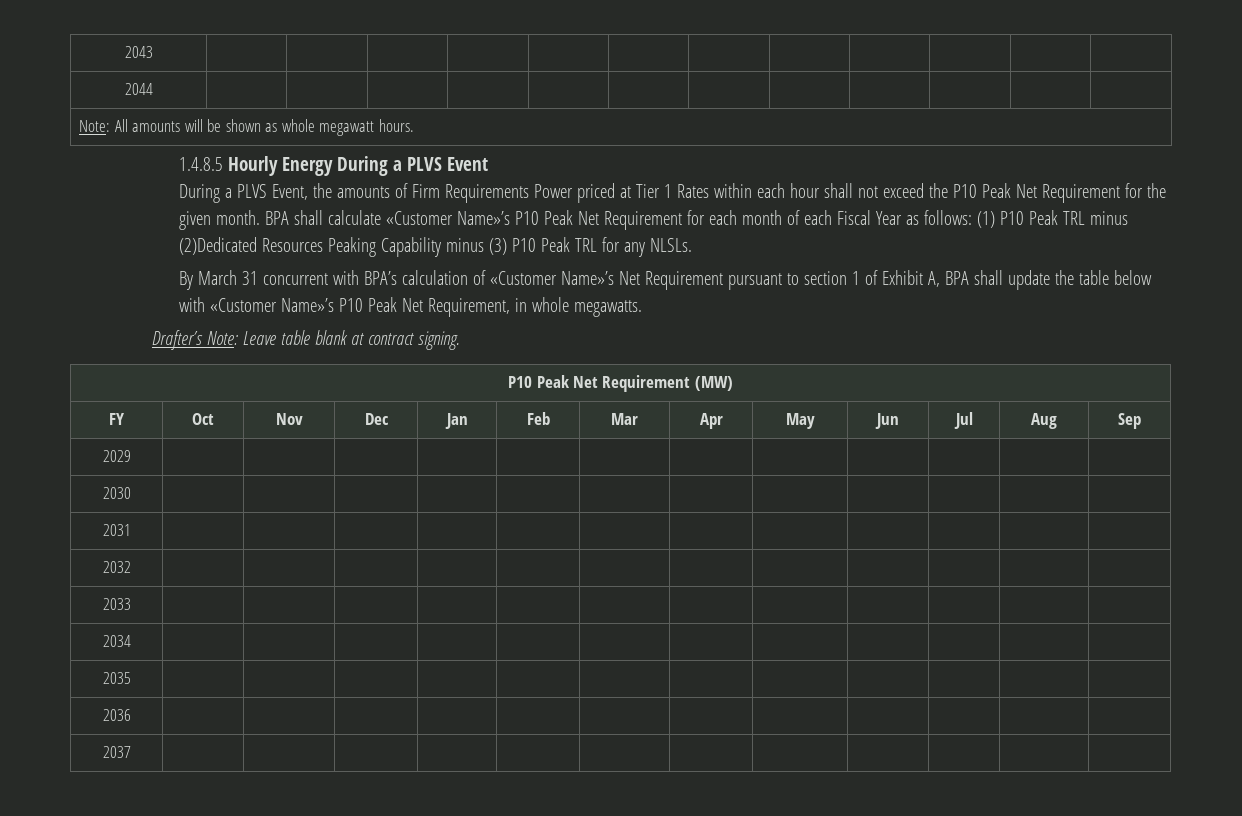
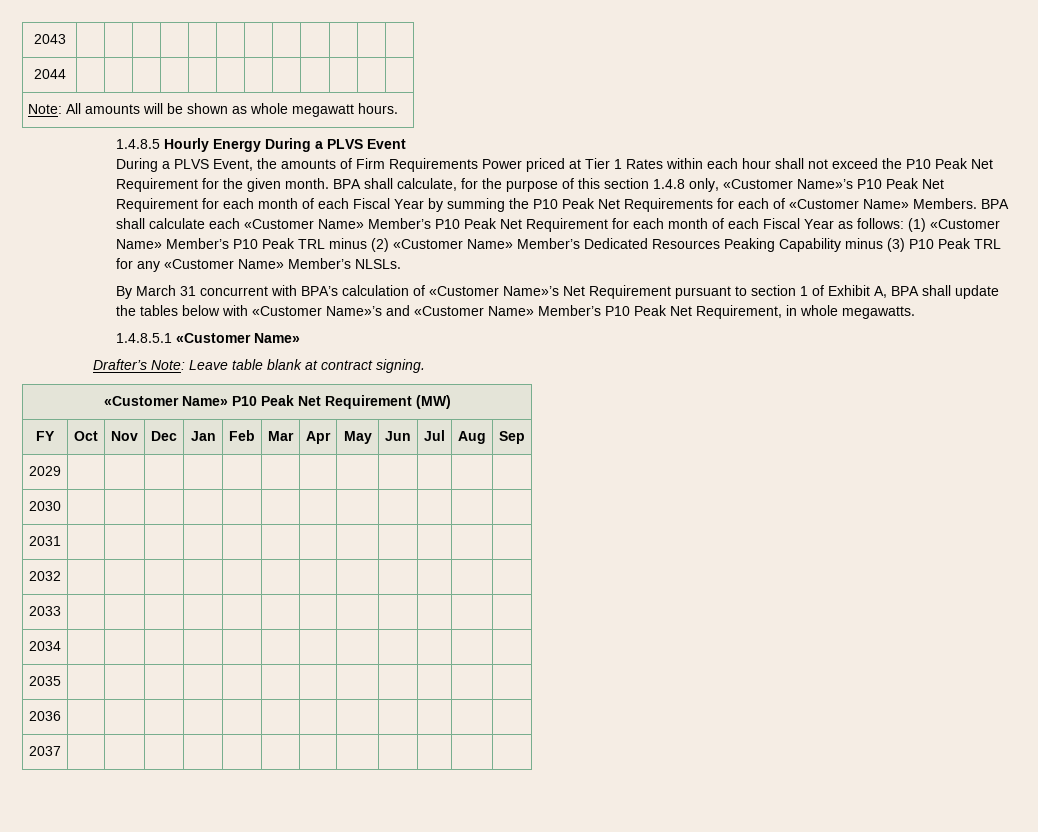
[327,210,381,225] calculate -> [397,178,720,192] calculate, for the purpose of this section 1.4.8 only,
[905,210,1128,228] [178,237,257,255] as follows: (1) P10 Peak TRL minus (2)Dedicated -> [428,198,1010,212] [116,218,1001,232] [116,238,649,252] by summing the P10 Peak Net Requirements for each of «Customer Name» Members. BPA shall calculate each «Customer Name» Member’s P10 Peak Net Requirement for each month of each Fiscal Year as follows: (1) «Customer Name» Member’s P10 Peak TRL minus (2) «Customer Name» Member’s Dedicated
(645, 249) none -> [164,258,352,269] «Customer Name» Member’s
[1078,270,1109,285] table -> [140,305,179,316] tables
(334, 305) none -> [386,305,602,316] and «Customer Name» Member’s
(642, 308) none -> [116,333,301,343] // 1.4.8.5.1 «Customer Name»
(460, 340) none -> [103,396,228,406] «Customer Name»

